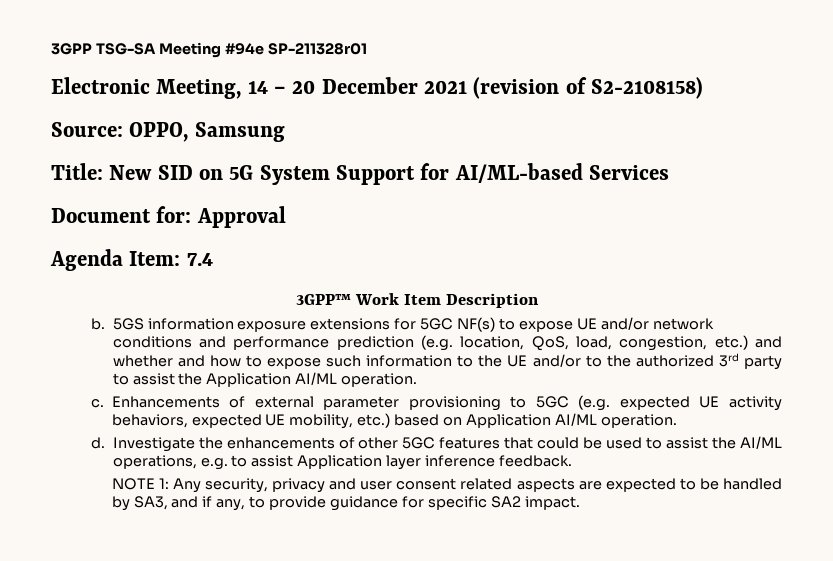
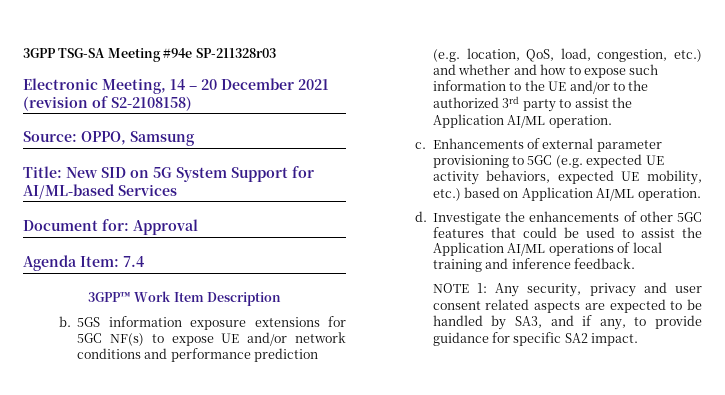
[267,43,367,55] SP-211328r01 -> [195,48,276,58] SP-211328r03
[739,436,782,449] [112,455,422,470] AI/ML operations, e.g. to assist Application layer -> [433,242,662,256] [433,258,509,272] Application AI/ML operations of local training and

